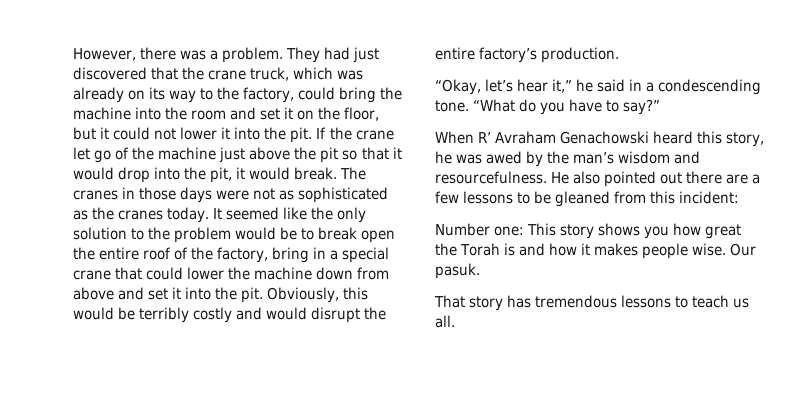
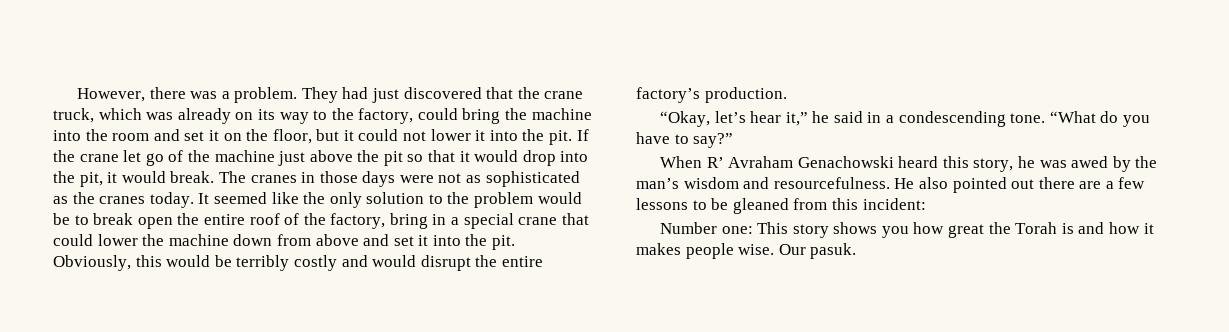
[434,295,750,311] [435,315,455,328] // That story has tremendous lessons to teach us all. -> (857, 251) none

